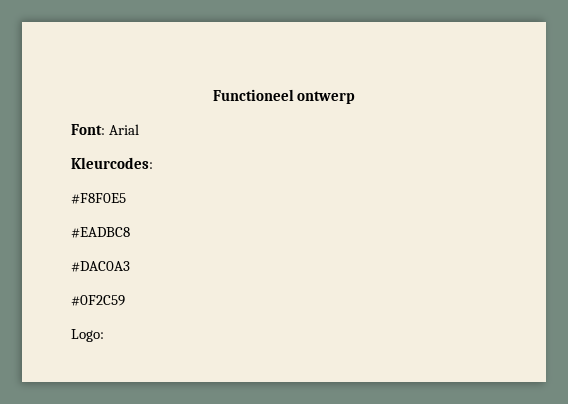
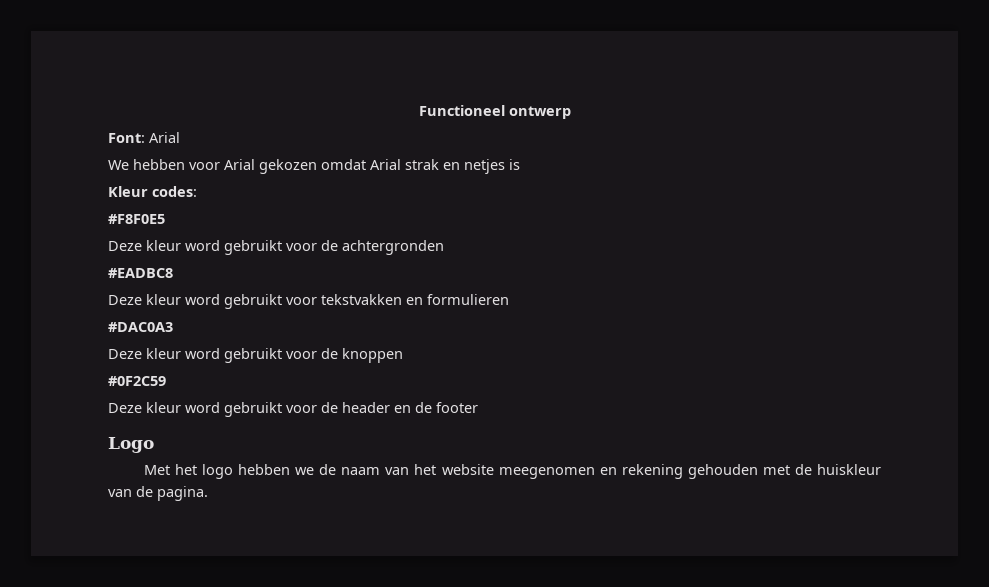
[71,157,153,169] [71,193,126,204] [71,227,130,238] [71,261,130,272] [71,295,125,306] [71,329,104,342] Kleurcodes: // #F8F0E5 // #EADBC8 // #DAC0A3 // #0F2C59 // Logo: -> [108,159,520,174] [108,186,197,197] [108,214,165,224] [108,240,444,255] [108,268,173,278] [108,294,509,309] [108,322,173,332] [108,348,403,363] [108,376,166,386] [108,402,478,417] [108,437,154,453] [143,464,882,479] [108,486,208,501] We hebben voor Arial gekozen omdat Arial strak en netjes is // Kleur codes: // #F8F0E5 // Deze kleur word gebruikt voor de achtergronden // #EADBC8 // Deze kleur word gebruikt voor tekstvakken en formulieren // #DAC0A3 // Deze kleur word gebruikt voor de knoppen // #0F2C59 // Deze kleur word gebruikt voor de header en de footer // Logo // Met het logo hebben we de naam van het website meegenomen en rekening gehouden met de huiskleur van de pagina.

